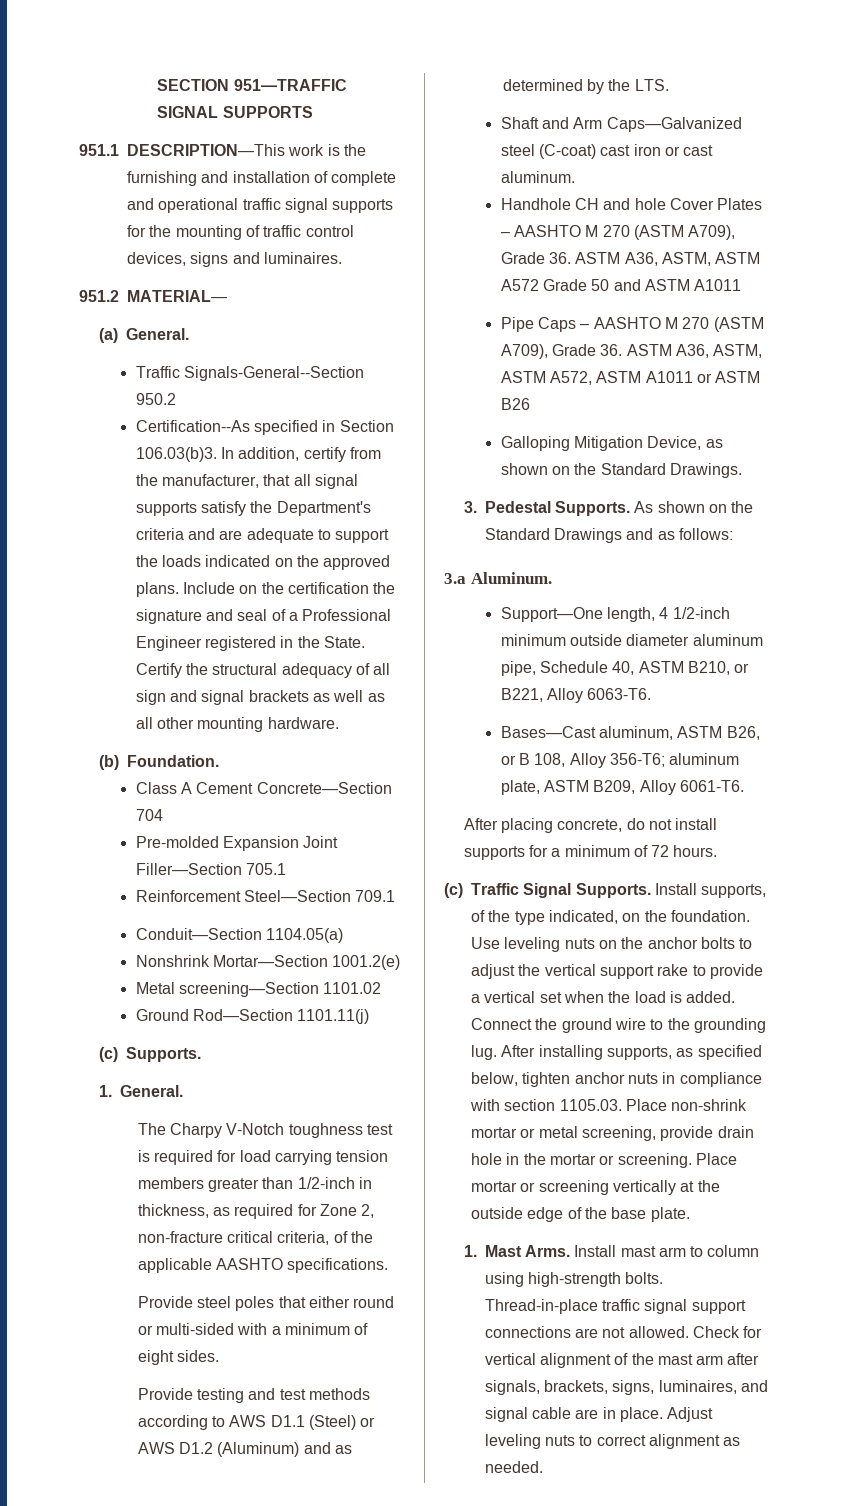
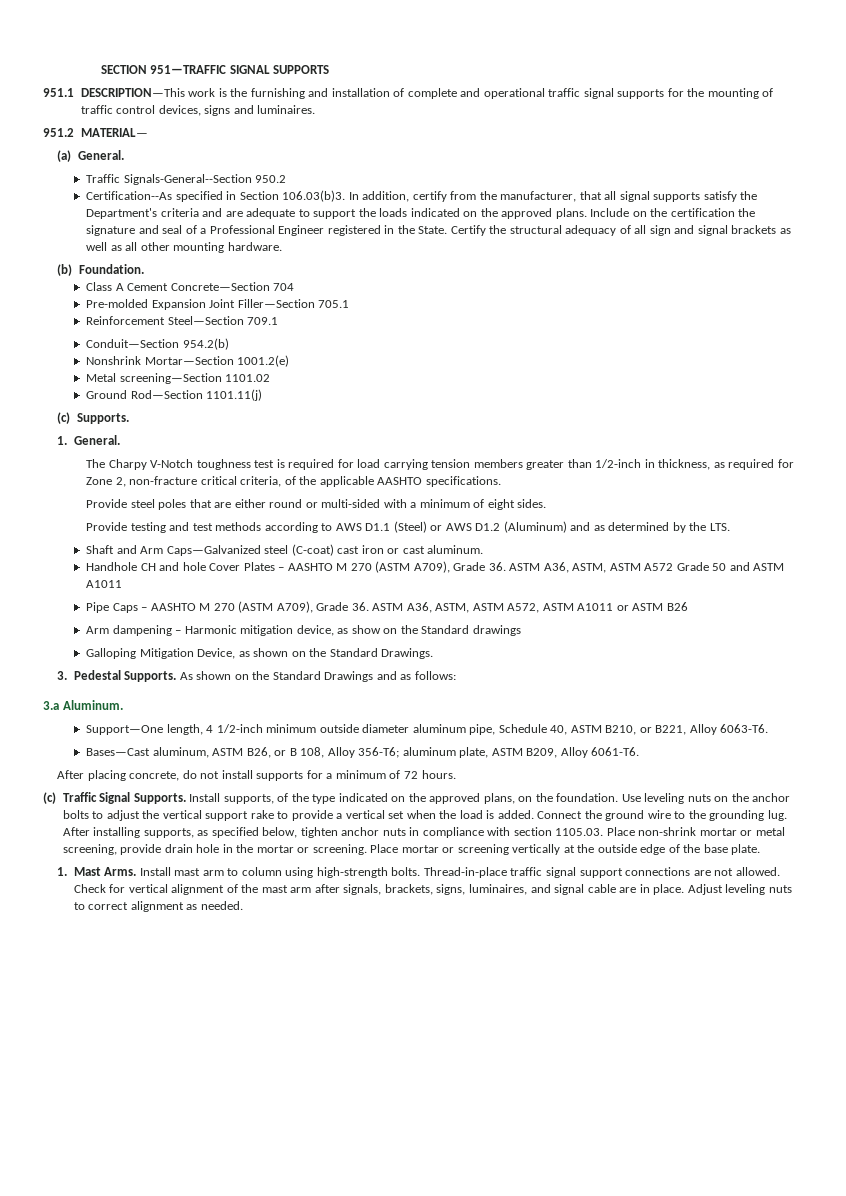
[266,928,344,943] 1104.05(a) -> [182,338,229,350] 954.2(b)
(306, 1302) none -> [214,502,232,508] are
(530, 404) none -> [86,625,521,636] // Arm dampening – Harmonic mitigation device, as show on the Standard drawings
[548,910,618,924] indicated, -> [338,793,515,804] indicated on the approved plans,

